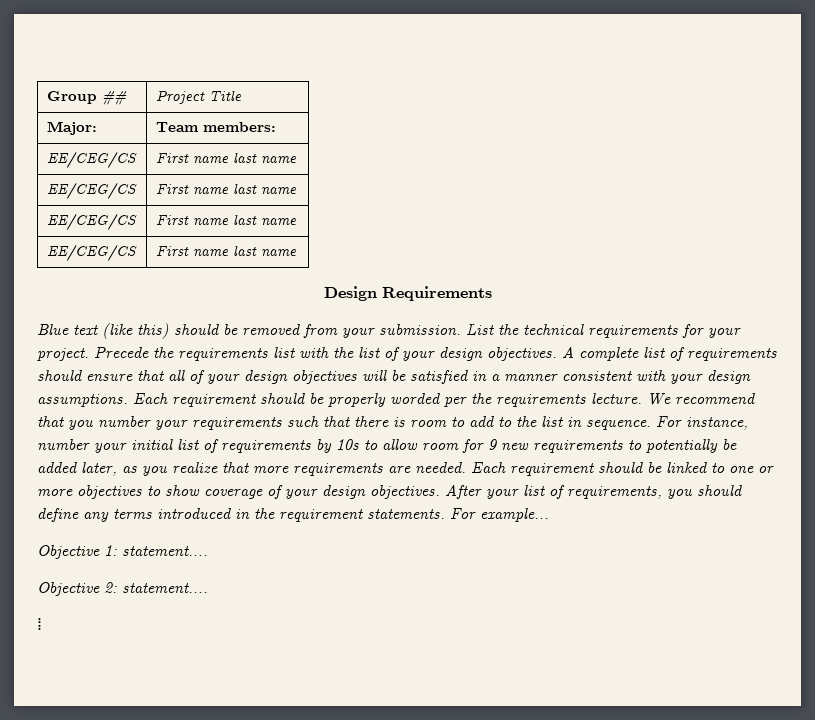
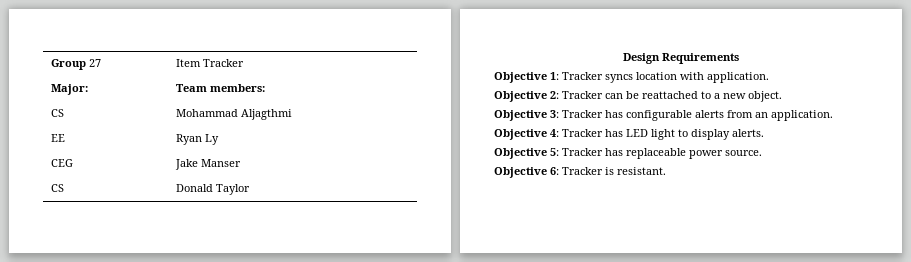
[102,90,128,105] [156,90,243,104] ## | Project Title -> [88,59,101,67] [175,59,244,67] 27 | Item Tracker
[47,151,138,169] [156,152,298,164] [47,182,138,200] [156,183,298,195] [47,213,138,231] [156,214,298,226] [47,244,138,262] [156,245,298,257] [323,286,492,301] [37,323,741,339] [37,346,777,361] [37,370,751,384] [37,393,755,407] [37,416,748,430] [37,439,737,453] [37,462,774,476] [37,484,742,499] [37,508,549,522] [37,545,208,559] [37,582,208,596] [37,618,41,630] EE/CEG/CS | First name last name // EE/CEG/CS | First name last name // EE/CEG/CS | First name last name // EE/CEG/CS | First name last name // Design Requirements // Blue text (like this) should be removed from your submission. List the technical requirements for your project. Precede the requirements list with the list of your design objectives. A complete list of requirements should ensure that all of your design objectives will be satisfied in a manner consistent with your design assumptions. Each requirement should be properly worded per the requirements lecture. We recommend that you number your requirements such that there is room to add to the list in sequence. For instance, number your initial list of requirements by 10s to allow room for 9 new requirements to potentially be added later, as you realize that more requirements are needed. Each requirement should be linked to one or more objectives to show coverage of your design objectives. After your list of requirements, you should define any terms introduced in the requirement statements. For example… // Objective 1: statement…. // Objective 2: statement…. // ⁞ -> [50,109,64,117] [175,109,292,120] [50,134,65,142] [175,134,219,145] [50,159,73,167] [174,159,241,170] [50,184,64,192] [175,184,250,195] [623,53,739,64] [494,72,769,83] [494,91,782,102] [494,110,833,121] [494,129,764,140] [494,148,762,159] [494,167,666,178] CS | Mohammad Aljagthmi // EE | Ryan Ly // CEG | Jake Manser // CS | Donald Taylor // Design Requirements // Objective 1: Tracker syncs location with application. // Objective 2: Tracker can be reattached to a new object. // Objective 3: Tracker has configurable alerts from an application. // Objective 4: Tracker has LED light to display alerts. // Objective 5: Tracker has replaceable power source. // Objective 6: Tracker is resistant.

